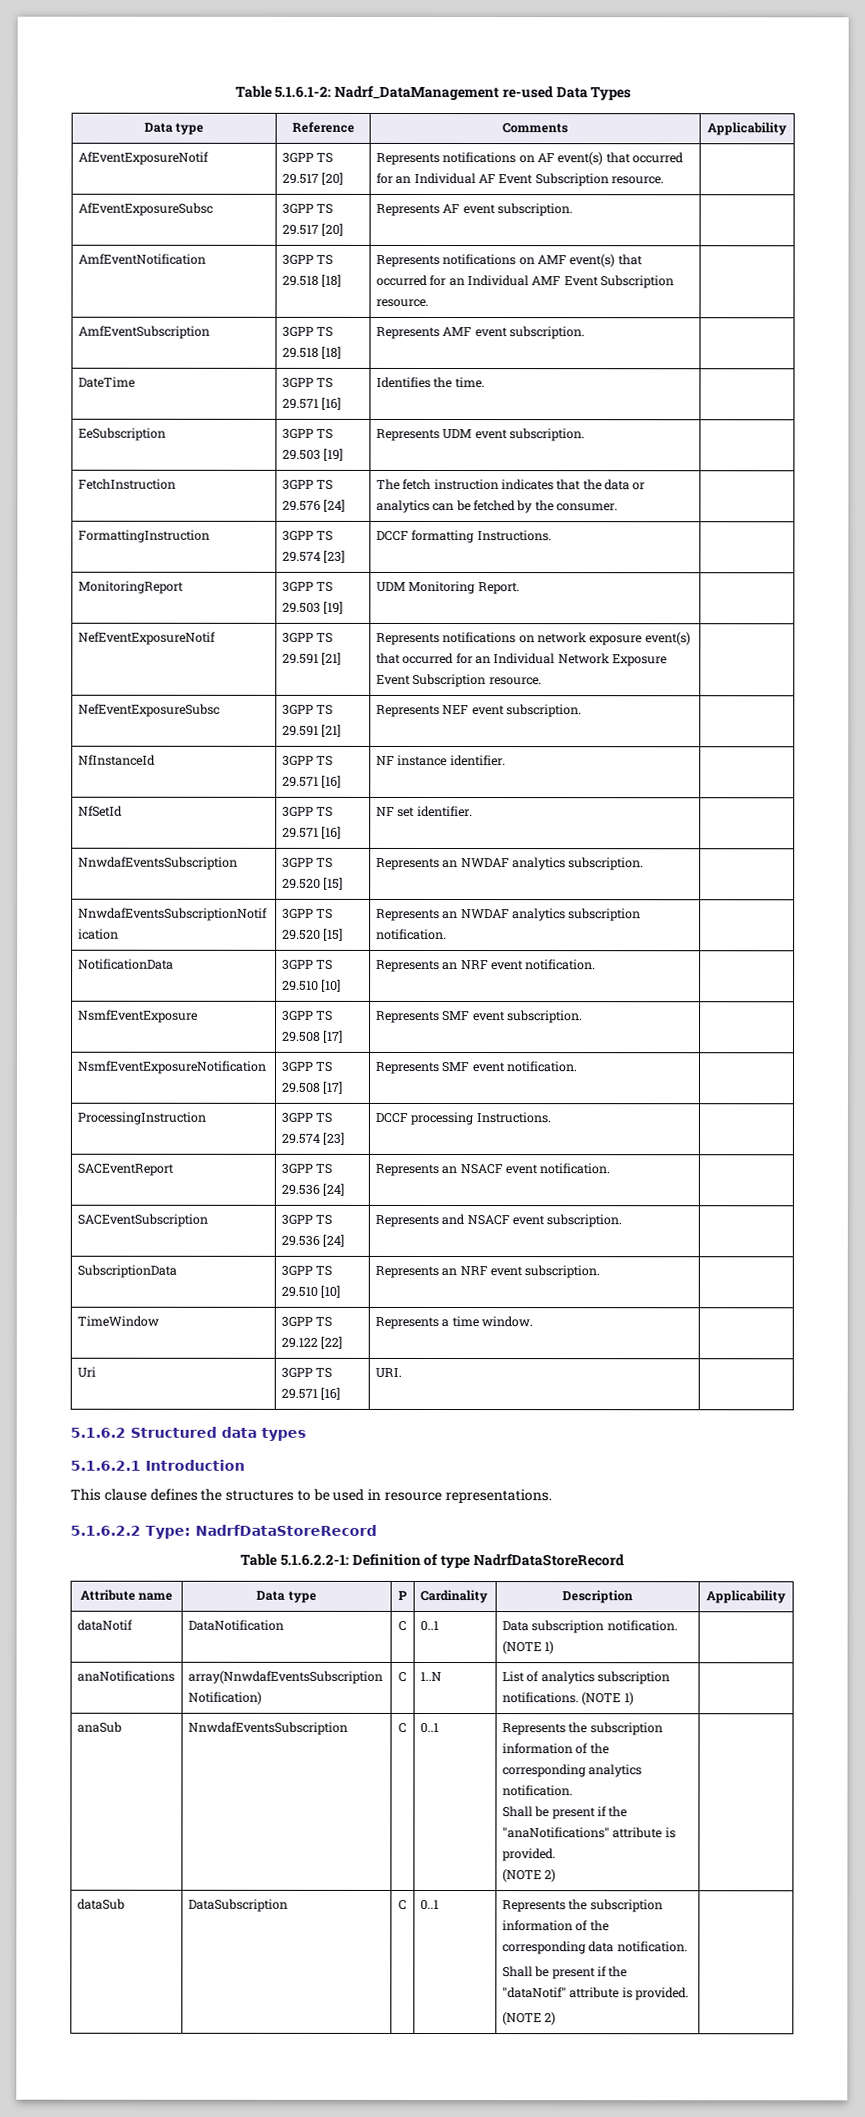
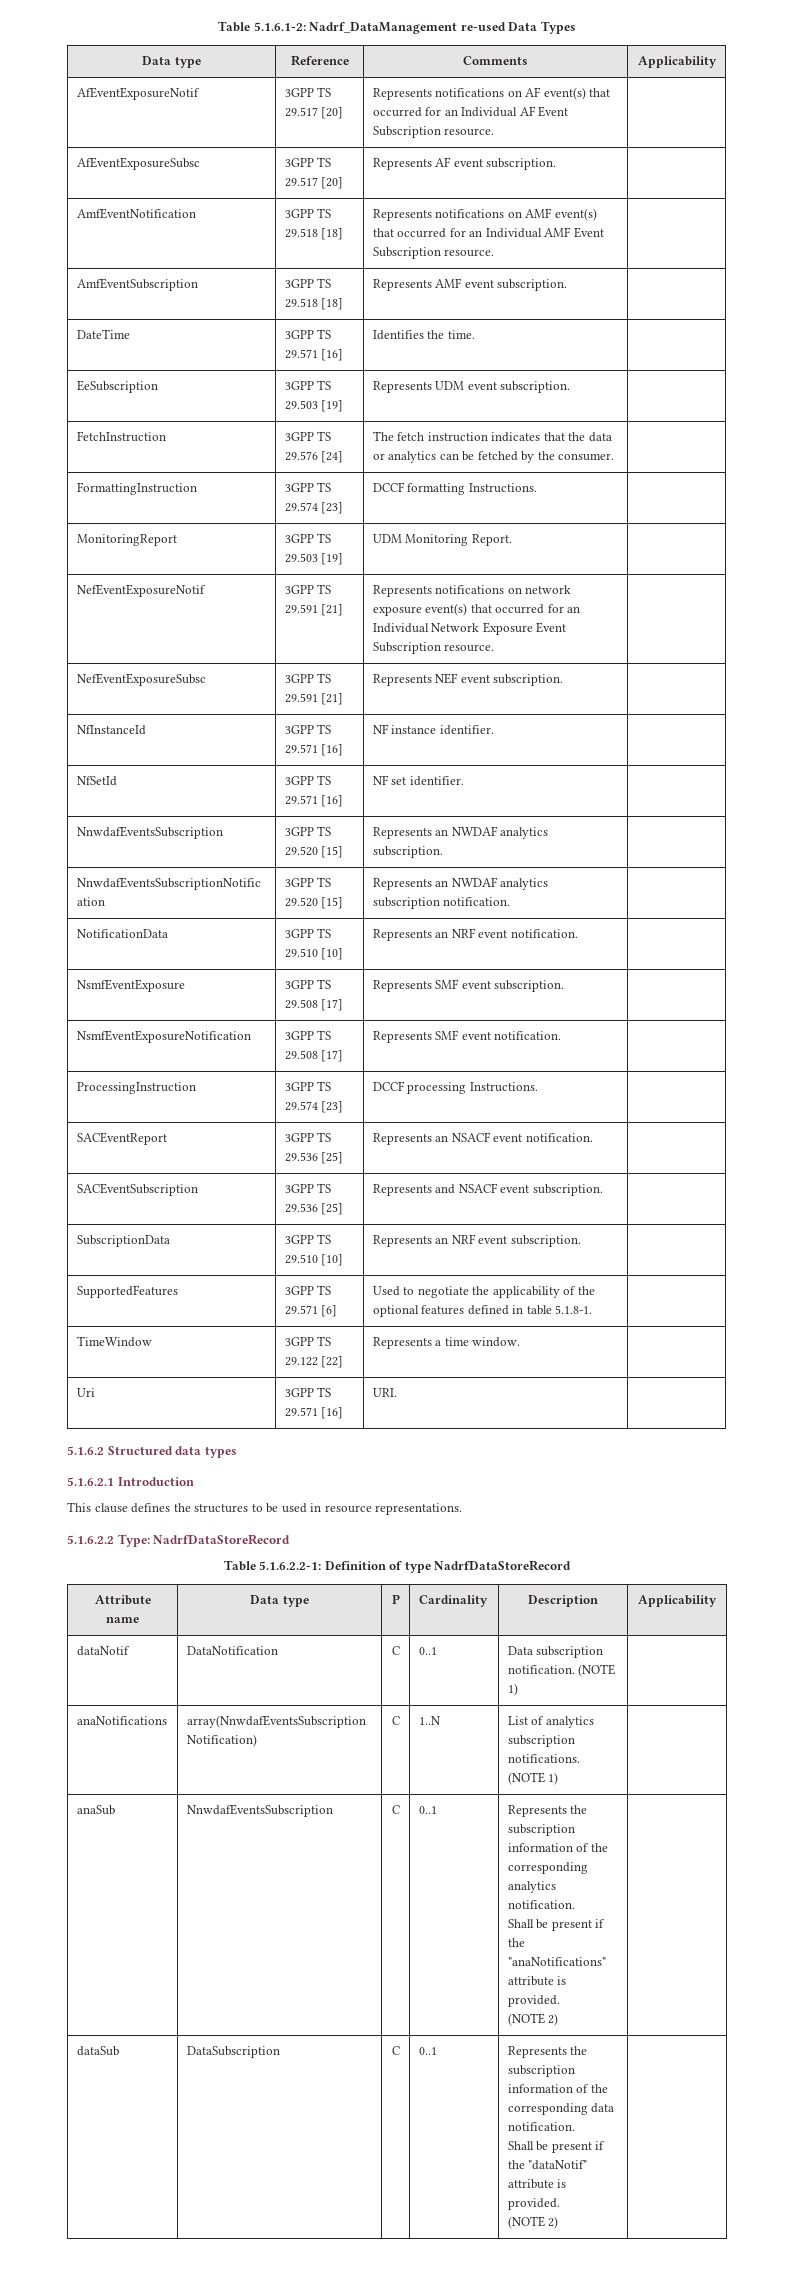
[322,1182,345,1196] [24] -> [321,1152,344,1164] [25]
[322,1233,345,1247] [24] -> [321,1203,344,1215] [25]
(601, 1272) none -> [76,1285,178,1298] [284,1285,332,1295] [284,1305,338,1317] [372,1286,595,1298] [372,1305,593,1317] // SupportedFeatures | 3GPP TS 29.571 [6] | Used to negotiate the applicability of the optional features defined in table 5.1.8-1. |

